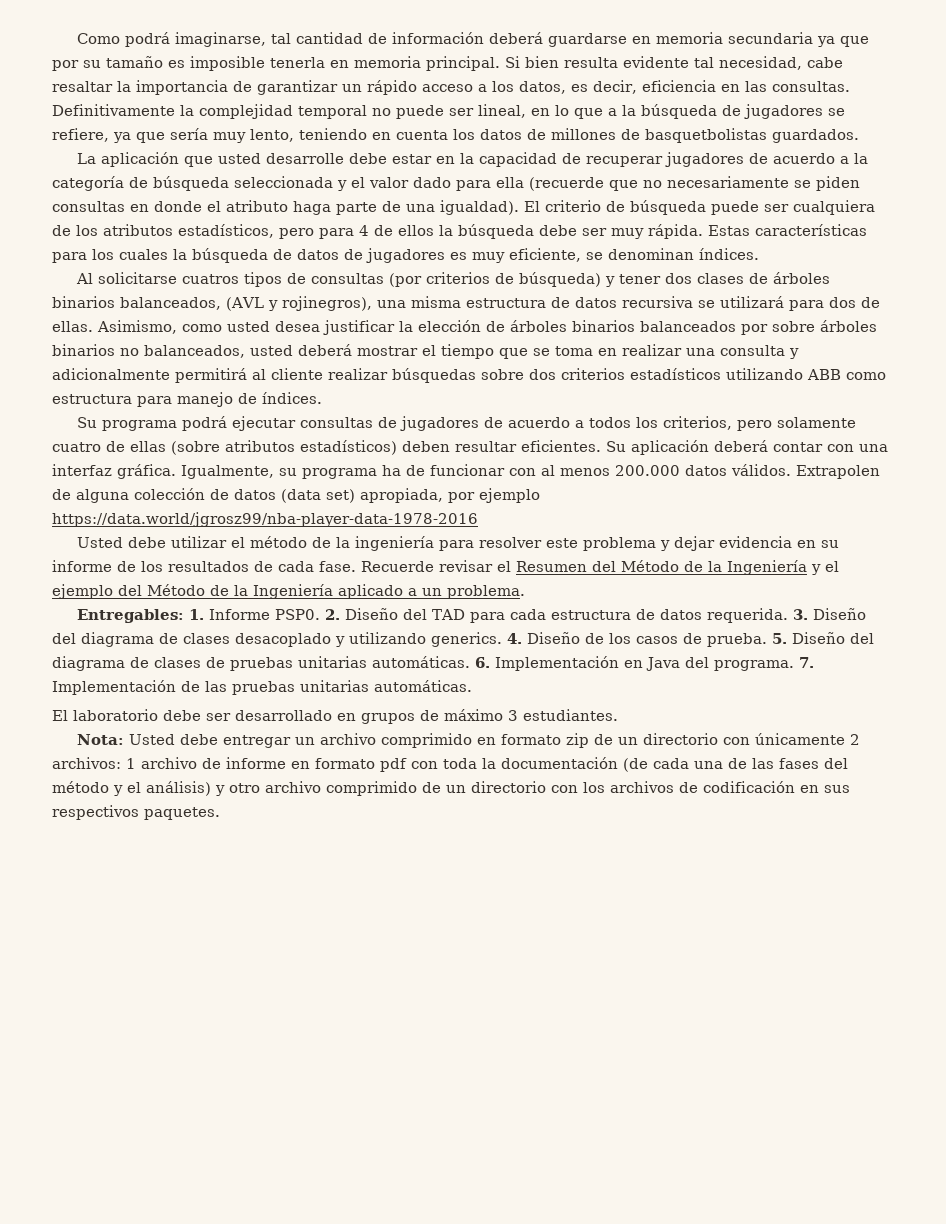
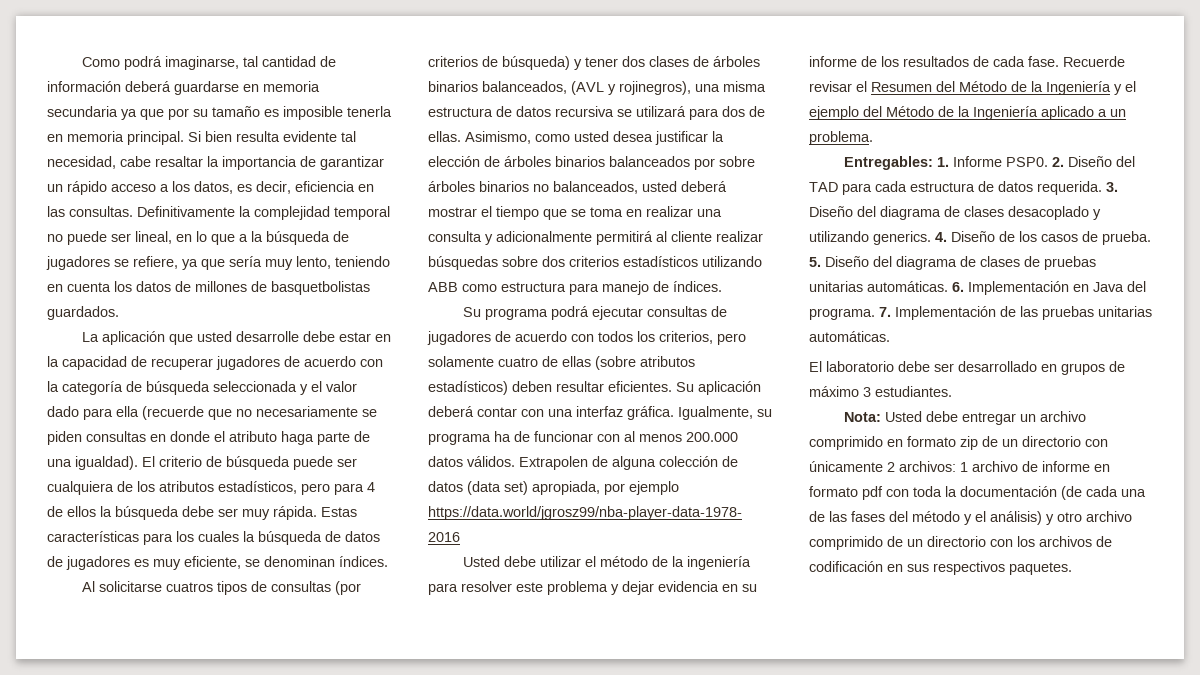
[839,156,849,164] a -> [360,359,383,367] con
[574,420,584,428] a -> [571,334,594,342] con

